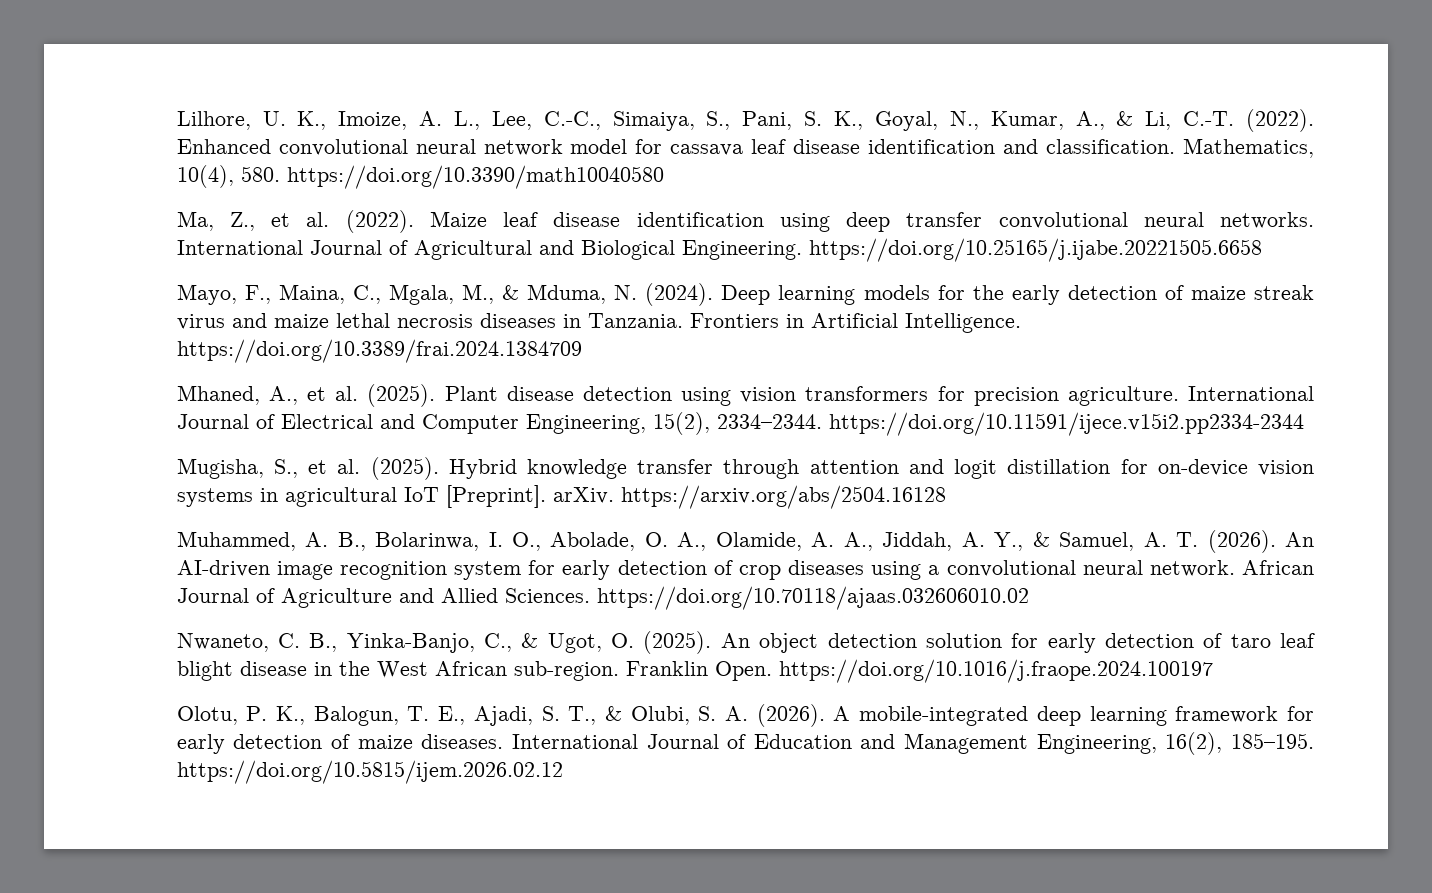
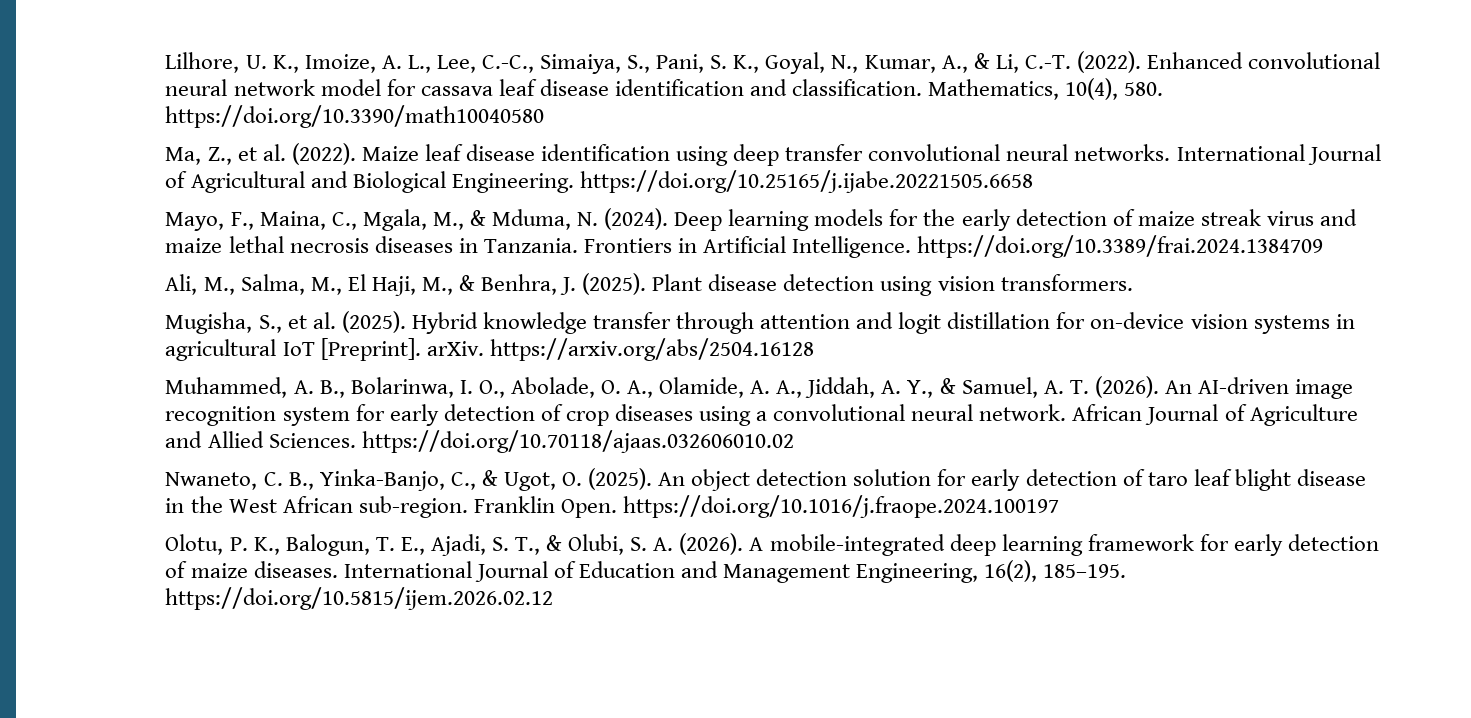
[176,385,359,405] Mhaned, A., et al. -> [165,274,577,296] Ali, M., Salma, M., El Haji, M., & Benhra, J.
[805,386,1315,406] [176,412,1304,436] transformers for precision agriculture. International Journal of Electrical and Computer Engineering, 15(2), 2334–2344. https://doi.org/10.11591/ijece.v15i2.pp2334-2344 -> [1000,274,1133,291] transformers.

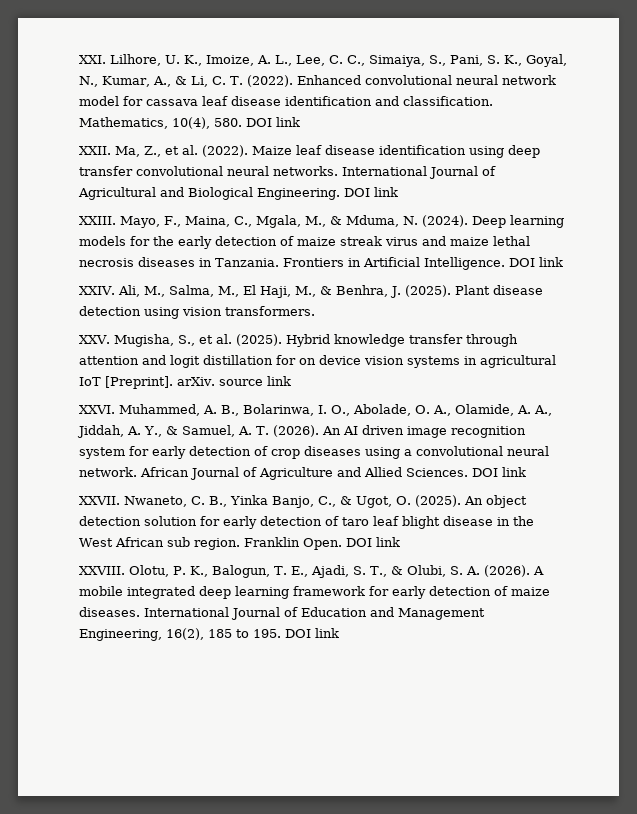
(165, 62) none -> [79,55,107,64] XXI.
[481,55,534,73] C.-C., -> [329,55,366,66] C. C.,
[1024,55,1071,69] C.-T. -> [212,76,244,85] C. T.
[165,105,545,128] https://doi.org/10.3390/math10040580 // -> [246,117,301,127] [79,146,112,155] DOI link // XXII.
[579,170,1033,193] https://doi.org/10.25165/j.ijabe.20221505.6658 // -> [344,187,399,197] [79,216,117,225] DOI link // XXIII.
[917,235,1324,258] https://doi.org/10.3389/frai.2024.1384709 // -> [509,257,564,267] [79,286,116,295] DOI link // XXIV.
(1133, 282) none -> [79,335,111,344] XXV.
[1090,312,1185,329] on-device -> [299,355,362,365] on device
[489,338,814,361] https://arxiv.org/abs/2504.16128 // -> [219,376,292,386] [79,405,116,414] source link // XXVI.
[1198,377,1290,394] AI-driven -> [343,425,405,435] AI driven
[361,430,794,453] https://doi.org/10.70118/ajaas.032606010.02 // -> [472,467,527,477] [79,496,121,505] DOI link // XXVII.
[319,469,445,491] Yinka-Banjo, -> [230,495,315,508] Yinka Banjo,
[358,495,1059,518] sub-region. Franklin Open. https://doi.org/10.1016/j.fraope.2024.100197 // -> [167,537,401,550] [79,566,126,575] sub region. Franklin Open. DOI link // XXVIII.
[769,534,945,556] mobile-integrated -> [79,586,196,599] mobile integrated
[1043,564,1127,578] [165,587,554,610] 185–195. https://doi.org/10.5815/ijem.2026.02.12 -> [208,628,340,638] 185 to 195. DOI link

